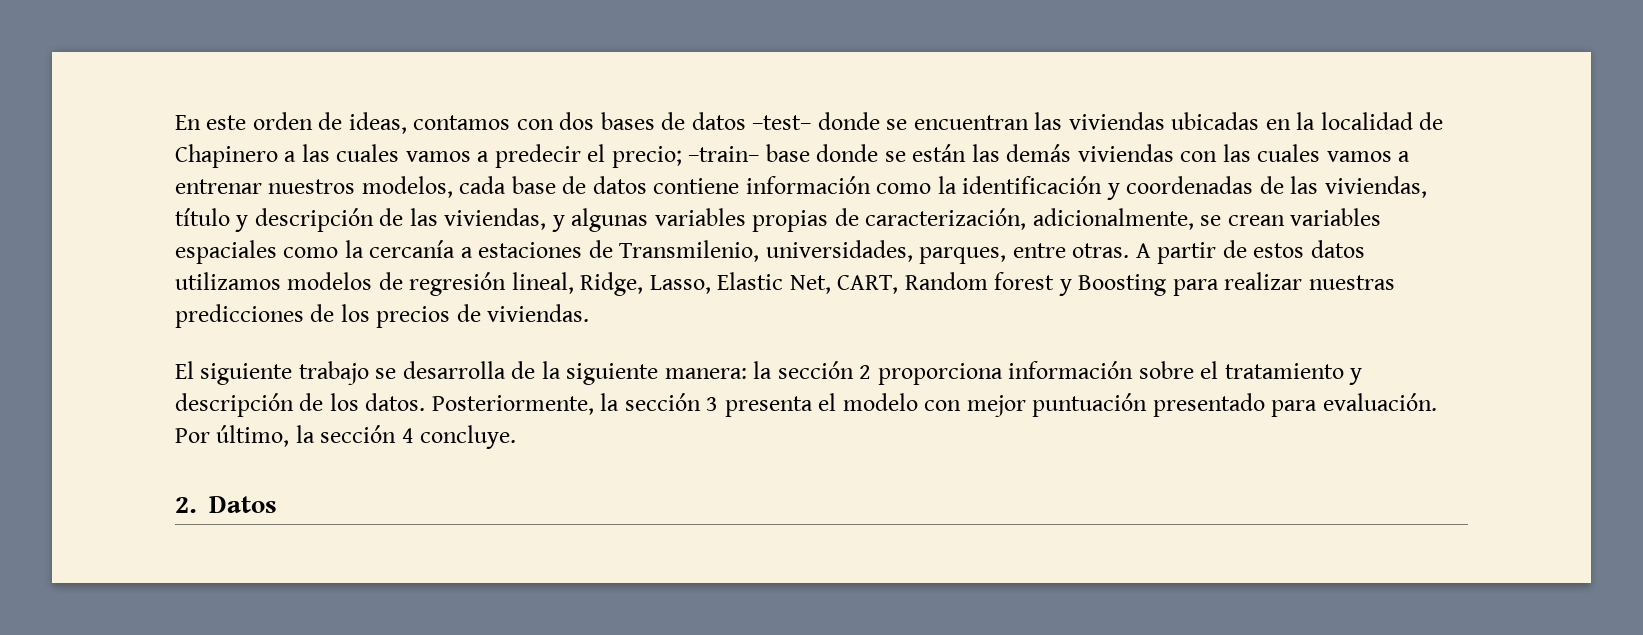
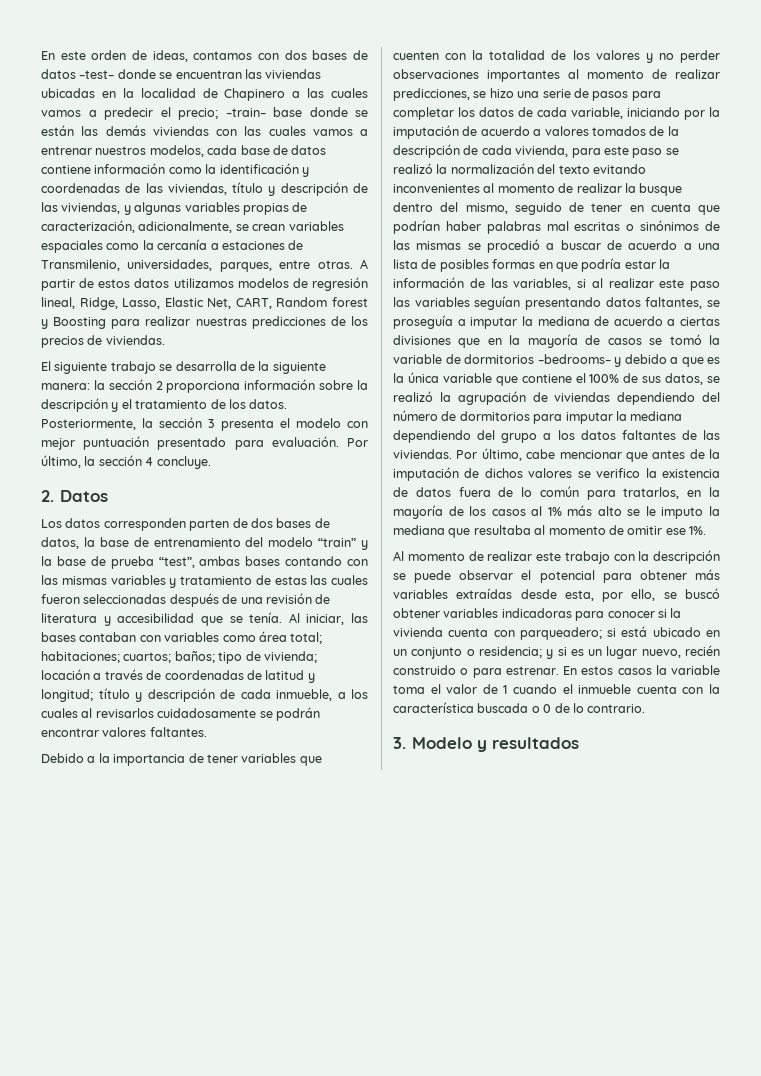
[1200,361,1363,385] [175,393,294,417] el tratamiento y descripción -> [357,380,368,390] [41,398,208,412] la descripción y el tratamiento
(277, 504) none -> [41,518,330,531] [41,537,368,550] [41,556,368,569] [41,575,368,588] [41,593,331,607] [41,612,368,626] [41,631,323,644] [41,651,317,664] [41,669,315,683] [41,688,368,702] [41,707,320,721] [41,727,207,737] [41,753,322,766] [393,50,720,63] [393,69,720,82] [393,88,661,101] [393,107,720,120] [393,125,679,139] [393,144,679,158] [393,163,646,174] [393,183,683,196] [393,202,720,215] [393,220,720,234] [393,239,720,253] [393,258,670,272] [393,277,720,291] [393,296,720,310] [393,315,720,329] [393,334,720,348] [393,354,720,367] [393,372,720,386] [393,391,720,405] [393,410,683,424] [393,430,720,443] [393,448,720,462] [393,467,720,481] [393,486,720,500] [393,505,720,519] [393,525,706,538] [393,550,720,564] [393,569,720,583] [393,588,720,602] [393,608,682,621] [393,626,720,640] [393,645,720,659] [393,665,720,678] [393,684,720,694] [393,702,646,713] [393,737,580,752] // Los datos corresponden parten de dos bases de datos, la base de entrenamiento del modelo “train” y la base de prueba “test”, ambas bases contando con las mismas variables y tratamiento de estas las cuales fueron seleccionadas después de una revisión de literatura y accesibilidad que se tenía. Al iniciar, las bases contaban con variables como área total; habitaciones; cuartos; baños; tipo de vivienda; locación a través de coordenadas de latitud y longitud; título y descripción de cada inmueble, a los cuales al revisarlos cuidadosamente se podrán encontrar valores faltantes. // Debido a la importancia de tener variables que cuenten con la totalidad de los valores y no perder observaciones importantes al momento de realizar predicciones, se hizo una serie de pasos para completar los datos de cada variable, iniciando por la imputación de acuerdo a valores tomados de la descripción de cada vivienda, para este paso se realizó la normalización del texto evitando inconvenientes al momento de realizar la busque dentro del mismo, seguido de tener en cuenta que podrían haber palabras mal escritas o sinónimos de las mismas se procedió a buscar de acuerdo a una lista de posibles formas en que podría estar la información de las variables, si al realizar este paso las variables seguían presentando datos faltantes, se proseguía a imputar la mediana de acuerdo a ciertas divisiones que en la mayoría de casos se tomó la variable de dormitorios –bedrooms– y debido a que es la única variable que contiene el 100% de sus datos, se realizó la agrupación de viviendas dependiendo del número de dormitorios para imputar la mediana dependiendo del grupo a los datos faltantes de las viviendas. Por último, cabe mencionar que antes de la imputación de dichos valores se verifico la existencia de datos fuera de lo común para tratarlos, en la mayoría de los casos al 1% más alto se le imputo la mediana que resultaba al momento de omitir ese 1%. // Al momento de realizar este trabajo con la descripción se puede observar el potencial para obtener más variables extraídas desde esta, por ello, se buscó obtener variables indicadoras para conocer si la vivienda cuenta con parqueadero; si está ubicado en un conjunto o residencia; y si es un lugar nuevo, recién construido o para estrenar. En estos casos la variable toma el valor de 1 cuando el inmueble cuenta con la característica buscada o 0 de lo contrario. // 3. Modelo y resultados

